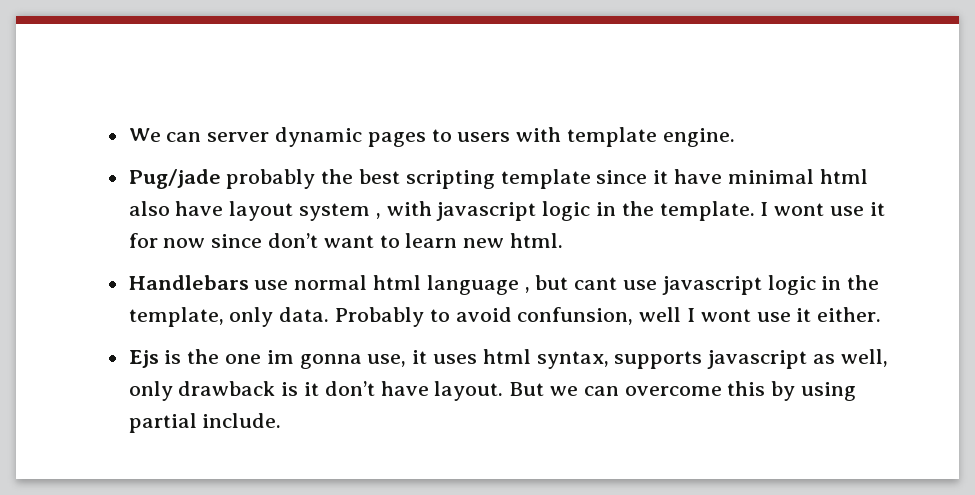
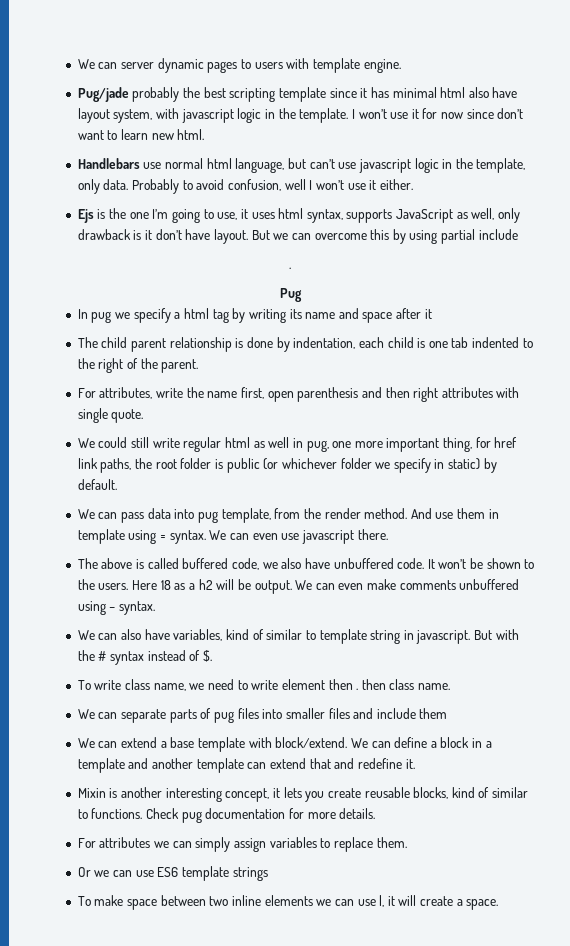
[674,169,723,184] have -> [370,87,389,98] has
[298,203,381,221] system , -> [113,109,153,123] system,
[774,203,825,216] wont -> [358,109,387,119] won’t
[426,275,618,295] language , but cant -> [235,158,335,173] language, but can’t
[517,307,634,325] confunsion, -> [227,179,281,191] confusion,
[700,309,751,322] wont -> [315,180,344,190] won’t
[266,350,362,369] im gonna -> [152,209,214,223] I’m going to
[707,350,808,369] javascript -> [396,209,454,223] JavaScript
[202,413,282,428] include. -> [478,229,518,240] [289,267,291,269] [279,288,302,302] [77,308,432,323] [77,337,533,352] [77,358,199,373] [77,387,520,402] [77,408,144,423] [77,437,518,452] [77,458,497,473] [77,479,117,490] [77,508,499,523] [77,529,388,544] [77,558,535,570] [77,579,520,594] [77,601,156,615] [77,629,519,644] [77,650,212,665] [77,679,451,691] [77,708,448,723] [77,737,492,752] [77,758,415,773] [77,787,529,802] [77,808,376,823] [77,837,407,852] [77,866,268,881] [77,895,499,910] include // . // Pug // In pug we specify a html tag by writing its name and space after it // The child parent relationship is done by indentation, each child is one tab indented to the right of the parent. // For attributes, write the name first, open parenthesis and then right attributes with single quote. // We could still write regular html as well in pug, one more important thing, for href link paths, the root folder is public (or whichever folder we specify in static) by default. // We can pass data into pug template, from the render method. And use them in template using = syntax. We can even use javascript there. // The above is called buffered code, we also have unbuffered code. It won’t be shown to the users. Here 18 as a h2 will be output. We can even make comments unbuffered using – syntax. // We can also have variables, kind of similar to template string in javascript. But with the # syntax instead of $. // To write class name, we need to write element then . then class name. // We can separate parts of pug files into smaller files and include them // We can extend a base template with block/extend. We can define a block in a template and another template can extend that and redefine it. // Mixin is another interesting concept, it lets you create reusable blocks, kind of similar to functions. Check pug documentation for more details. // For attributes we can simply assign variables to replace them. // Or we can use ES6 template strings // To make space between two inline elements we can use |, it will create a space.

